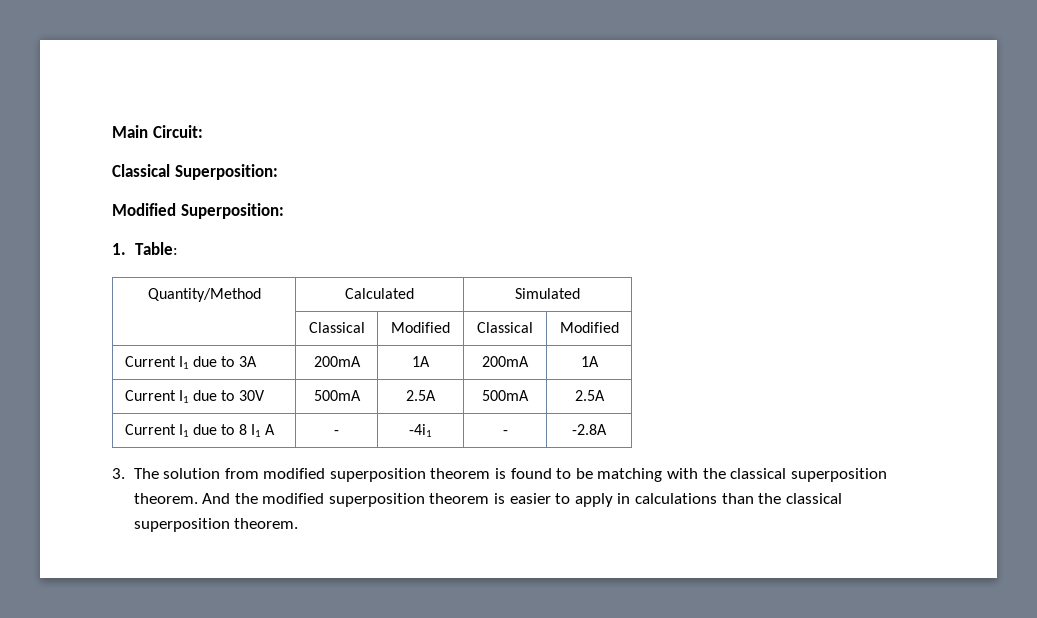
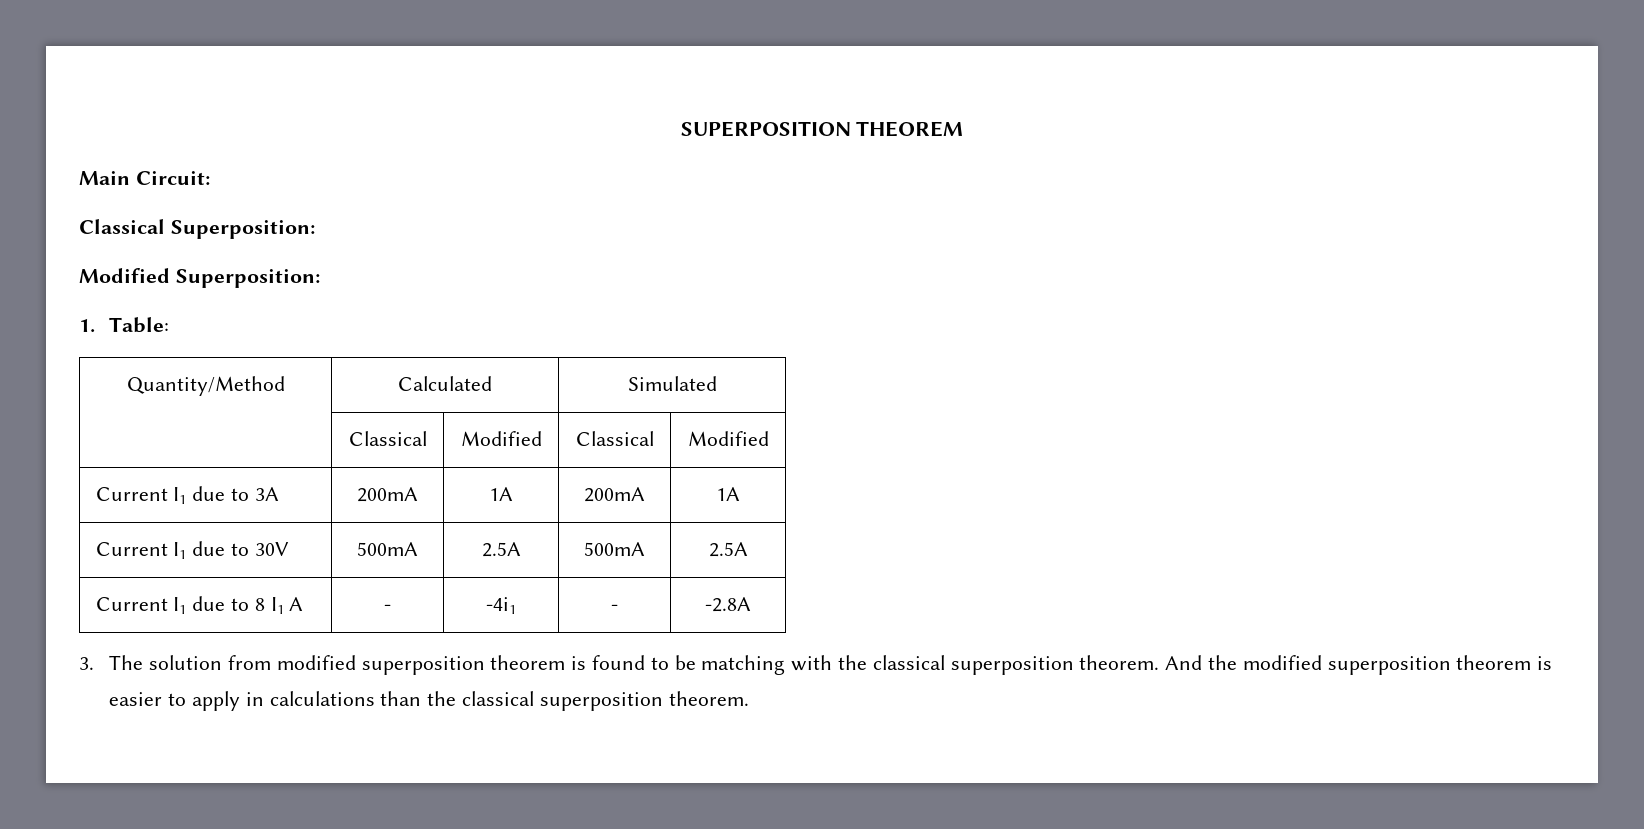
(112, 131) none -> [680,121,964,137] SUPERPOSITION THEOREM //

